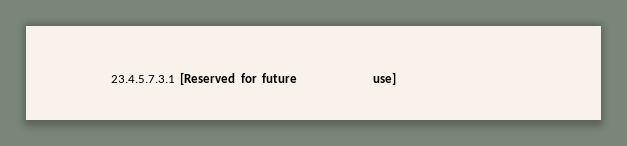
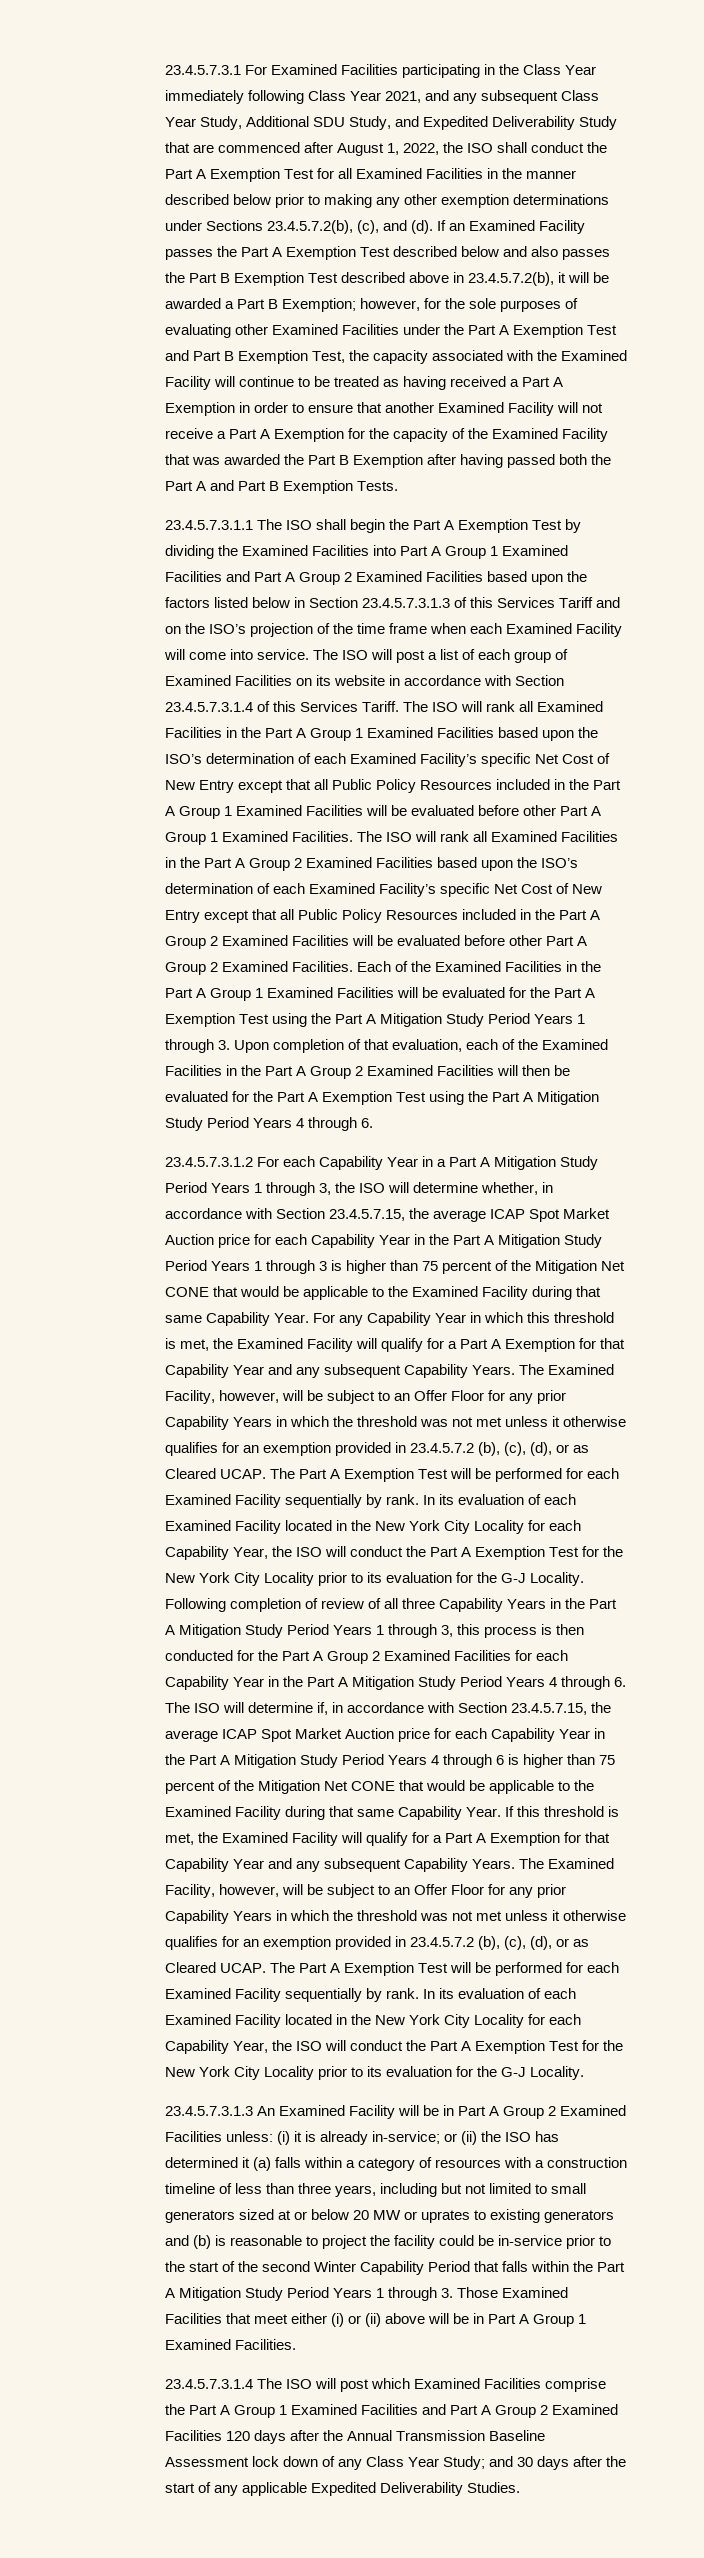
[180,72,396,85] [Reserved for future use] -> [244,64,596,78] [164,90,599,104] [164,116,617,130] [164,142,608,156] [164,168,577,182] [164,194,609,208] [164,220,586,234] [164,246,611,260] [164,272,610,286] [164,298,579,312] [164,324,618,338] [164,350,628,364] [164,376,564,390] [164,402,604,416] [164,428,609,442] [164,454,612,468] [164,480,398,494] [164,519,582,533] [164,545,569,559] [164,571,588,585] [164,597,621,608] [164,623,623,637] [163,649,569,663] [164,675,564,686] [164,701,604,712] [164,727,599,741] [164,753,611,767] [164,779,622,793] [164,805,602,819] [164,831,619,845] [164,857,579,871] [164,883,603,897] [164,909,601,923] [164,935,588,949] [164,961,602,975] [164,987,596,1001] [164,1013,586,1027] [164,1039,609,1053] [164,1065,571,1079] [164,1091,600,1105] [164,1117,373,1131] [164,1156,599,1170] [164,1182,554,1196] [164,1208,610,1222] [164,1234,603,1248] [164,1260,626,1274] [164,1286,602,1300] [164,1312,615,1326] [164,1338,626,1352] [164,1364,614,1378] [164,1390,567,1404] [164,1416,627,1430] [164,1442,590,1456] [164,1468,620,1482] [164,1494,577,1508] [164,1520,582,1534] [164,1546,624,1560] [164,1572,585,1586] [164,1598,618,1612] [164,1624,585,1638] [164,1650,569,1664] [164,1676,627,1690] [164,1702,612,1715] [164,1728,606,1742] [164,1754,616,1768] [164,1780,595,1794] [164,1806,620,1820] [164,1832,611,1846] [164,1858,614,1872] [164,1884,567,1898] [164,1910,627,1924] [164,1936,590,1950] [164,1962,620,1976] [164,1988,577,2002] [164,2014,582,2028] [164,2040,624,2054] [164,2066,585,2080] [164,2105,627,2119] [164,2131,560,2145] [164,2157,628,2171] [164,2183,587,2197] [164,2209,615,2223] [164,2235,612,2249] [164,2261,626,2275] [164,2287,569,2301] [164,2313,587,2327] [164,2339,296,2350] [164,2378,606,2392] [164,2404,619,2418] [164,2430,545,2444] [164,2456,627,2470] [164,2482,520,2496] For Examined Facilities participating in the Class Year immediately following Class Year 2021, and any subsequent Class Year Study, Additional SDU Study, and Expedited Deliverability Study that are commenced after August 1, 2022, the ISO shall conduct the Part A Exemption Test for all Examined Facilities in the manner described below prior to making any other exemption determinations under Sections 23.4.5.7.2(b), (c), and (d). If an Examined Facility passes the Part A Exemption Test described below and also passes the Part B Exemption Test described above in 23.4.5.7.2(b), it will be awarded a Part B Exemption; however, for the sole purposes of evaluating other Examined Facilities under the Part A Exemption Test and Part B Exemption Test, the capacity associated with the Examined Facility will continue to be treated as having received a Part A Exemption in order to ensure that another Examined Facility will not receive a Part A Exemption for the capacity of the Examined Facility that was awarded the Part B Exemption after having passed both the Part A and Part B Exemption Tests. // 23.4.5.7.3.1.1 The ISO shall begin the Part A Exemption Test by dividing the Examined Facilities into Part A Group 1 Examined Facilities and Part A Group 2 Examined Facilities based upon the factors listed below in Section 23.4.5.7.3.1.3 of this Services Tariff and on the ISO’s projection of the time frame when each Examined Facility will come into service. The ISO will post a list of each group of Examined Facilities on its website in accordance with Section 23.4.5.7.3.1.4 of this Services Tariff. The ISO will rank all Examined Facilities in the Part A Group 1 Examined Facilities based upon the ISO’s determination of each Examined Facility’s specific Net Cost of New Entry except that all Public Policy Resources included in the Part A Group 1 Examined Facilities will be evaluated before other Part A Group 1 Examined Facilities. The ISO will rank all Examined Facilities in the Part A Group 2 Examined Facilities based upon the ISO’s determination of each Examined Facility’s specific Net Cost of New Entry except that all Public Policy Resources included in the Part A Group 2 Examined Facilities will be evaluated before other Part A Group 2 Examined Facilities. Each of the Examined Facilities in the Part A Group 1 Examined Facilities will be evaluated for the Part A Exemption Test using the Part A Mitigation Study Period Years 1 through 3. Upon completion of that evaluation, each of the Examined Facilities in the Part A Group 2 Examined Facilities will then be evaluated for the Part A Exemption Test using the Part A Mitigation Study Period Years 4 through 6. // 23.4.5.7.3.1.2 For each Capability Year in a Part A Mitigation Study Period Years 1 through 3, the ISO will determine whether, in accordance with Section 23.4.5.7.15, the average ICAP Spot Market Auction price for each Capability Year in the Part A Mitigation Study Period Years 1 through 3 is higher than 75 percent of the Mitigation Net CONE that would be applicable to the Examined Facility during that same Capability Year. For any Capability Year in which this threshold is met, the Examined Facility will qualify for a Part A Exemption for that Capability Year and any subsequent Capability Years. The Examined Facility, however, will be subject to an Offer Floor for any prior Capability Years in which the threshold was not met unless it otherwise qualifies for an exemption provided in 23.4.5.7.2 (b), (c), (d), or as Cleared UCAP. The Part A Exemption Test will be performed for each Examined Facility sequentially by rank. In its evaluation of each Examined Facility located in the New York City Locality for each Capability Year, the ISO will conduct the Part A Exemption Test for the New York City Locality prior to its evaluation for the G-J Locality. Following completion of review of all three Capability Years in the Part A Mitigation Study Period Years 1 through 3, this process is then conducted for the Part A Group 2 Examined Facilities for each Capability Year in the Part A Mitigation Study Period Years 4 through 6. The ISO will determine if, in accordance with Section 23.4.5.7.15, the average ICAP Spot Market Auction price for each Capability Year in the Part A Mitigation Study Period Years 4 through 6 is higher than 75 percent of the Mitigation Net CONE that would be applicable to the Examined Facility during that same Capability Year. If this threshold is met, the Examined Facility will qualify for a Part A Exemption for that Capability Year and any subsequent Capability Years. The Examined Facility, however, will be subject to an Offer Floor for any prior Capability Years in which the threshold was not met unless it otherwise qualifies for an exemption provided in 23.4.5.7.2 (b), (c), (d), or as Cleared UCAP. The Part A Exemption Test will be performed for each Examined Facility sequentially by rank. In its evaluation of each Examined Facility located in the New York City Locality for each Capability Year, the ISO will conduct the Part A Exemption Test for the New York City Locality prior to its evaluation for the G-J Locality. // 23.4.5.7.3.1.3 An Examined Facility will be in Part A Group 2 Examined Facilities unless: (i) it is already in-service; or (ii) the ISO has determined it (a) falls within a category of resources with a construction timeline of less than three years, including but not limited to small generators sized at or below 20 MW or uprates to existing generators and (b) is reasonable to project the facility could be in-service prior to the start of the second Winter Capability Period that falls within the Part A Mitigation Study Period Years 1 through 3. Those Examined Facilities that meet either (i) or (ii) above will be in Part A Group 1 Examined Facilities. // 23.4.5.7.3.1.4 The ISO will post which Examined Facilities comprise the Part A Group 1 Examined Facilities and Part A Group 2 Examined Facilities 120 days after the Annual Transmission Baseline Assessment lock down of any Class Year Study; and 30 days after the start of any applicable Expedited Deliverability Studies.

